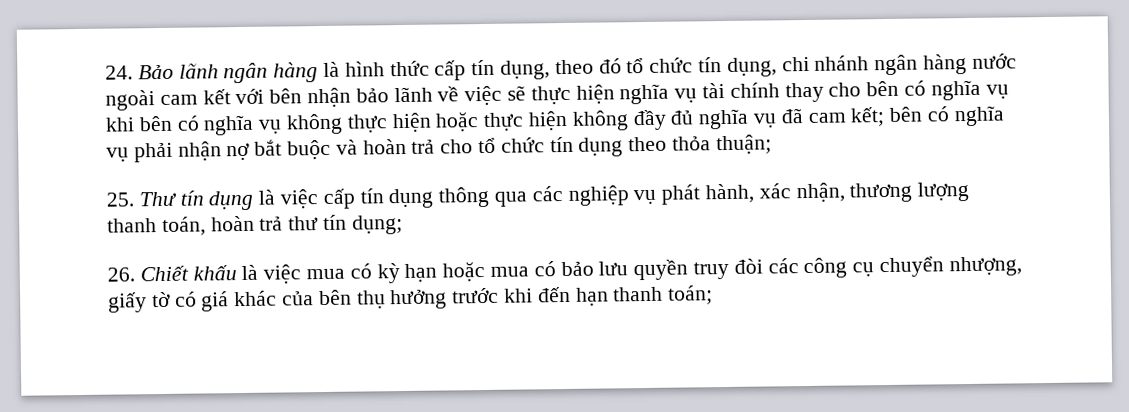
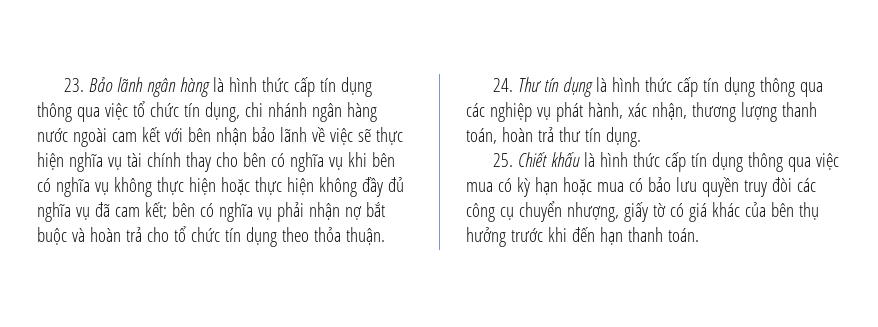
[105,65,133,80] 24. -> [64,78,85,92] 23.
[500,58,622,80] dụng, theo đó -> [341,77,373,97] [37,102,128,122] dụng thông qua việc
[715,134,772,155] [106,192,134,207] thuận; // 25. -> [345,227,385,245] [493,78,514,92] thuận. // 24.
[280,189,320,209] việc -> [612,77,673,92] hình thức
[351,215,403,235] [107,267,135,282] dụng; // 26. -> [605,127,641,147] [493,153,514,167] dụng. // 25.
(259, 272) none -> [600,152,812,172] hình thức cấp tín dụng thông qua
[667,285,714,305] toán; -> [667,228,699,242] toán.

